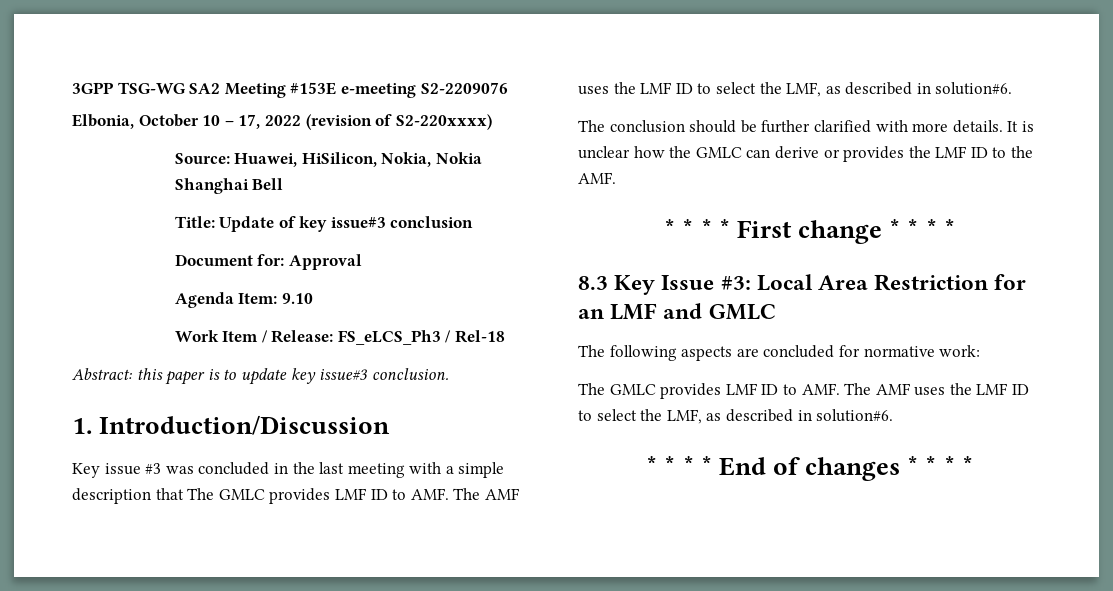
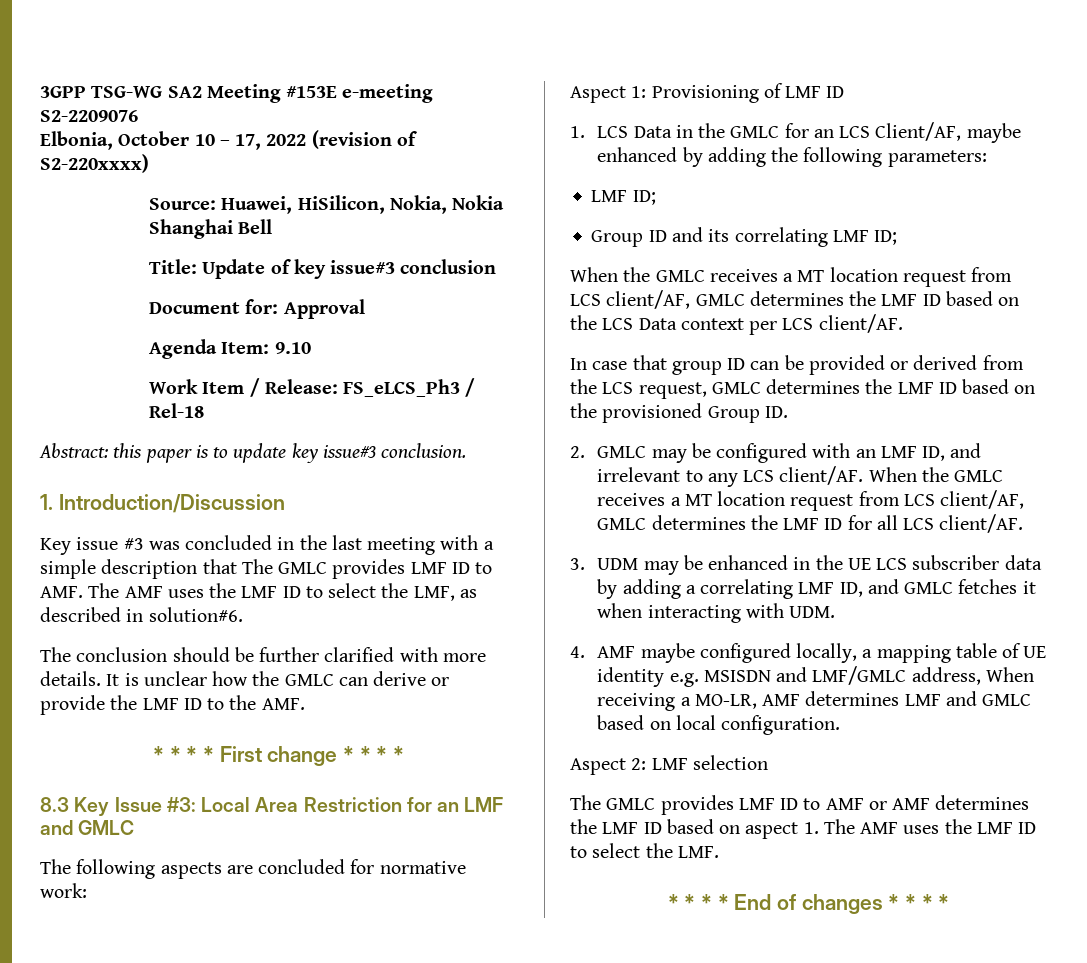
[843,146,905,162] provides -> [40,695,105,715] provide
[578,383,1030,399] [578,409,894,424] // The GMLC provides LMF ID to AMF. The AMF uses the LMF ID to select the LMF, as described in solution#6. -> [570,83,845,103] [570,122,1021,143] [597,147,987,167] [591,190,656,205] [591,227,898,247] [570,267,1013,287] [570,290,1020,309] [570,314,903,335] [570,355,1024,375] [570,379,1036,399] [570,403,788,423] [570,443,982,463] [597,466,1004,487] [597,490,1025,511] [597,514,1024,533] [570,555,1042,575] [597,579,1036,599] [597,603,836,623] [570,643,1047,663] [597,666,1034,687] [597,691,1032,711] [597,715,841,735] [570,755,768,775] [570,795,1030,815] [570,819,1037,839] [570,843,719,858] // Aspect 1: Provisioning of LMF ID // 1. LCS Data in the GMLC for an LCS Client/AF, maybe enhanced by adding the following parameters: // LMF ID; // Group ID and its correlating LMF ID; // When the GMLC receives a MT location request from LCS client/AF, GMLC determines the LMF ID based on the LCS Data context per LCS client/AF. // In case that group ID can be provided or derived from the LCS request, GMLC determines the LMF ID based on the provisioned Group ID. // 2. GMLC may be configured with an LMF ID, and irrelevant to any LCS client/AF. When the GMLC receives a MT location request from LCS client/AF, GMLC determines the LMF ID for all LCS client/AF. // 3. UDM may be enhanced in the UE LCS subscriber data by adding a correlating LMF ID, and GMLC fetches it when interacting with UDM. // 4. AMF maybe configured locally, a mapping table of UE identity e.g. MSISDN and LMF/GMLC address, When receiving a MO-LR, AMF determines LMF and GMLC based on local configuration. // Aspect 2: LMF selection // The GMLC provides LMF ID to AMF or AMF determines the LMF ID based on aspect 1. The AMF uses the LMF ID to select the LMF.

